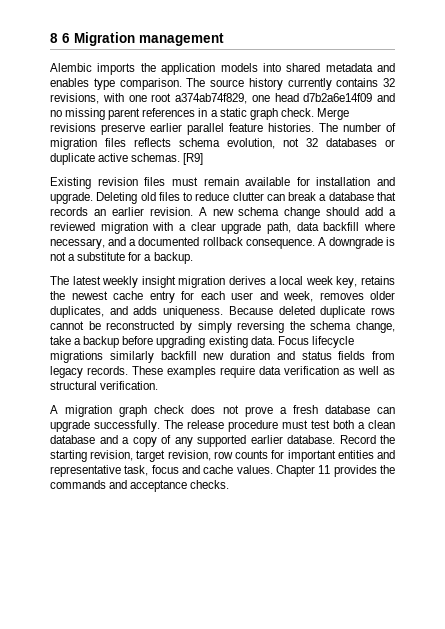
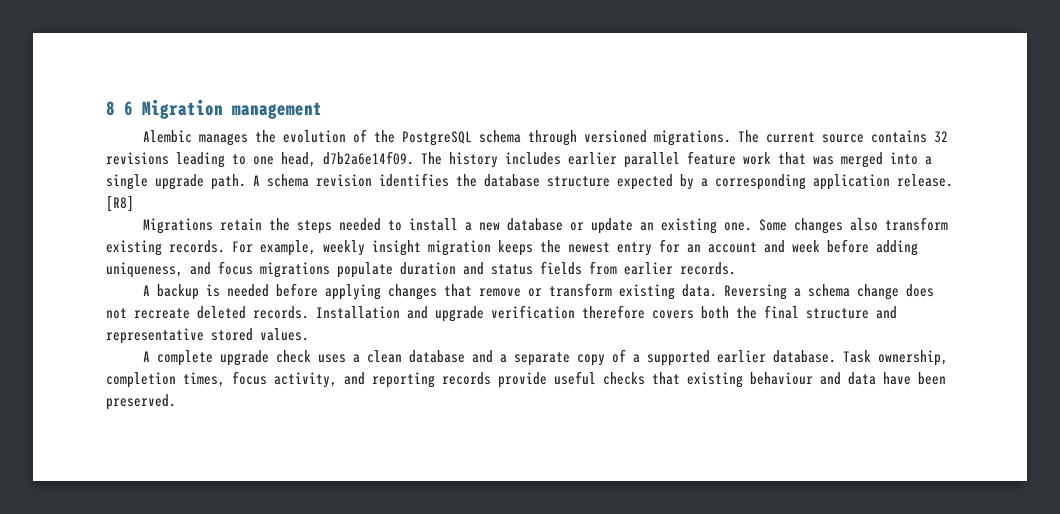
[97,63,395,75] [50,78,395,90] [50,93,395,104] [50,108,349,120] [50,123,396,135] [50,138,395,150] [50,153,204,165] [50,177,395,189] [50,192,396,204] [50,207,396,219] [50,222,395,234] [50,237,395,249] [50,252,193,264] [50,276,395,288] imports the application models into shared metadata and enables type comparison. The source history currently contains 32 revisions, with one root a374ab74f829, one head d7b2a6e14f09 and no missing parent references in a static graph check. Merge revisions preserve earlier parallel feature histories. The number of migration files reflects schema evolution, not 32 databases or duplicate active schemas. [R9] // Existing revision files must remain available for installation and upgrade. Deleting old files to reduce clutter can break a database that records an earlier revision. A new schema change should add a reviewed migration with a clear upgrade path, data backfill where necessary, and a documented rollback consequence. A downgrade is not a substitute for a backup. // The latest weekly insight migration derives a local week key, retains -> [198,129,948,146] [106,151,932,168] [106,173,953,190] [106,195,134,212] [142,217,948,234] [106,240,533,256] manages the evolution of the PostgreSQL schema through versioned migrations. The current source contains 32 revisions leading to one head, d7b2a6e14f09. The history includes earlier parallel feature work that was merged into a single upgrade path. A schema revision identifies the database structure expected by a corresponding application release. [R8] // Migrations retain the steps needed to install a new database or update an existing one. Some changes also transform existing records. For example, weekly insight migration keeps
[113,291,143,300] cache -> (610, 247) none
[200,291,395,302] [50,306,395,318] [50,321,395,333] [50,336,354,348] [50,351,225,363] each user and week, removes older duplicates, and adds uniqueness. Because deleted duplicate rows cannot be reconstructed by simply reversing the schema change, take a backup before upgrading existing data. Focus lifecycle migrations similarly backfill new -> [687,239,918,256] [106,261,393,278] an account and week before adding uniqueness, and focus migrations populate
[50,366,395,378] [50,381,159,390] [50,405,395,417] [50,420,354,432] legacy records. These examples require data verification as well as structural verification. // A migration graph check does not prove a fresh database can upgrade successfully. The release procedure must test both -> [624,262,736,275] [142,283,934,300] [106,305,897,322] [106,328,309,344] [142,350,346,366] earlier records. // A backup is needed before applying changes that remove or transform existing data. Reversing a schema change does not recreate deleted records. Installation and upgrade verification therefore covers both the final structure and representative stored values. // A complete upgrade check uses
(129, 440) none -> [513,352,570,366] separate
[174,437,193,447] any -> [632,354,640,363] a
[339,435,395,444] [50,450,395,462] [50,465,395,477] [50,480,230,492] Record the starting revision, target revision, row counts for important entities and representative task, focus and cache values. Chapter 11 provides the commands and acceptance checks. -> [842,350,948,366] [106,371,946,388] [106,394,176,410] Task ownership, completion times, focus activity, and reporting records provide useful checks that existing behaviour and data have been preserved.

